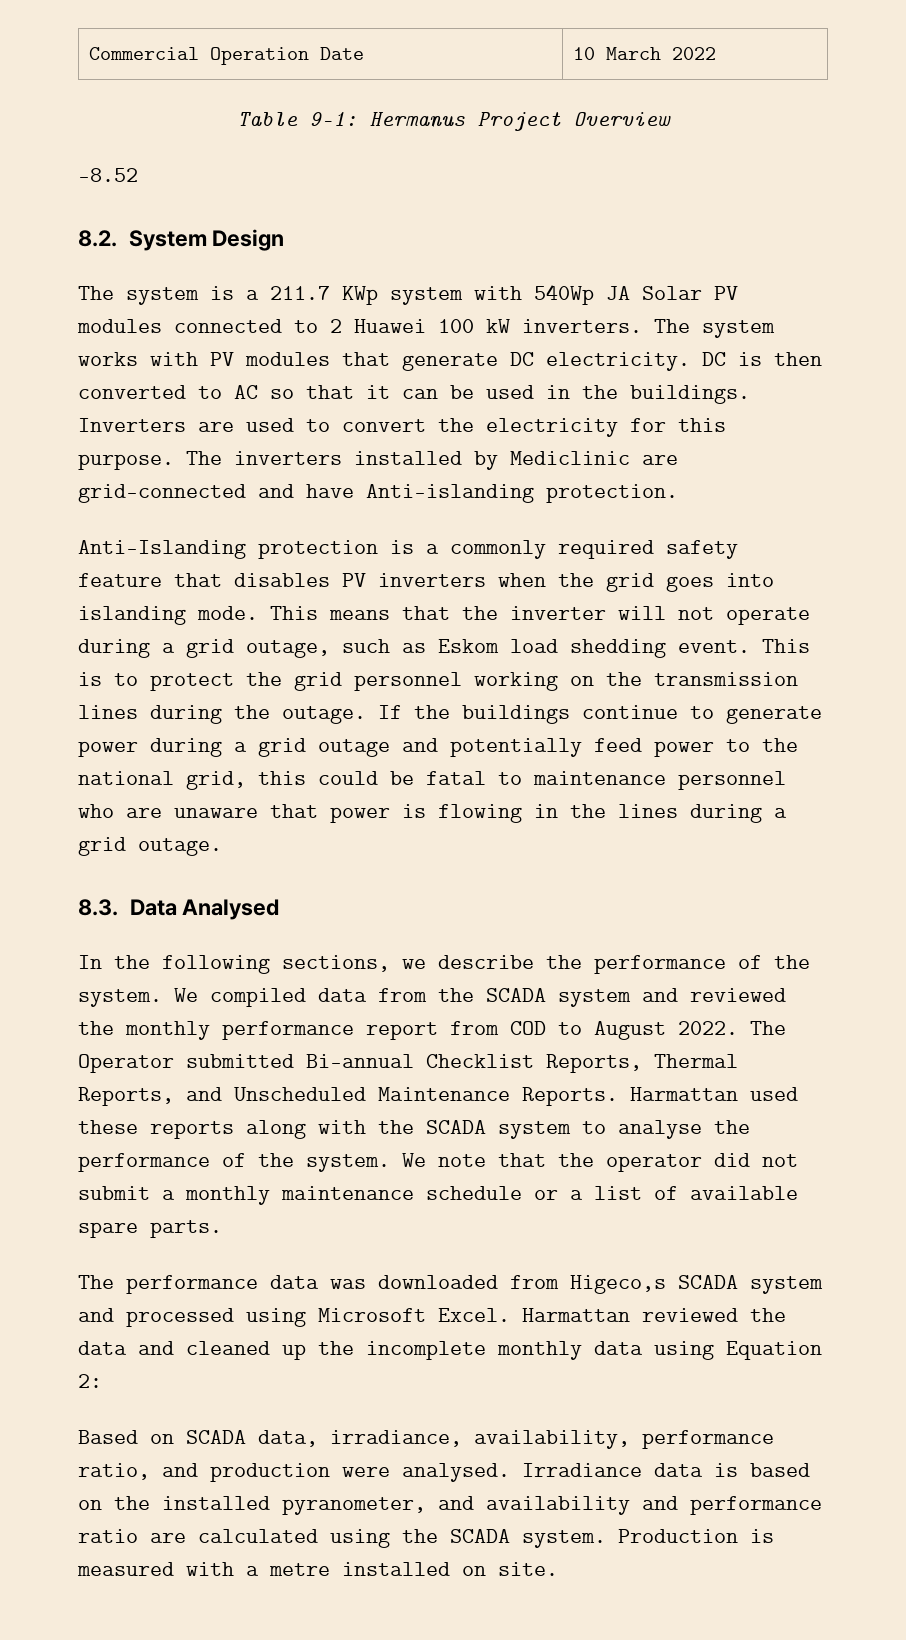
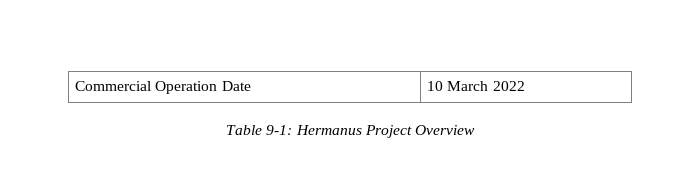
[78,168,138,182] [78,229,285,251] [78,284,738,305] [77,319,775,338] [78,352,822,371] [78,385,750,404] [78,418,726,437] [78,451,678,470] [78,484,678,503] [78,540,738,559] [78,573,774,592] [78,606,810,625] [78,639,810,658] [78,672,798,691] [78,705,822,724] [78,738,798,757] [78,771,786,790] [78,804,787,823] [78,837,222,856] [78,899,280,920] [78,955,810,974] [78,988,786,1007] [78,1021,786,1040] [78,1054,738,1073] [78,1087,798,1106] [78,1120,750,1139] [78,1153,798,1172] [78,1186,798,1205] [78,1220,222,1238] [78,1275,823,1294] [78,1308,786,1327] [78,1341,822,1360] [78,1374,102,1388] [78,1430,774,1449] [78,1463,810,1482] [78,1496,822,1515] [78,1529,774,1548] [77,1562,558,1576] // -8.52 // 8.2. System Design // The system is a 211.7 KWp system with 540Wp JA Solar PV modules connected to 2 Huawei 100 kW inverters. The system works with PV modules that generate DC electricity. DC is then converted to AC so that it can be used in the buildings. Inverters are used to convert the electricity for this purpose. The inverters installed by Mediclinic are grid-connected and have Anti-islanding protection. // Anti-Islanding protection is a commonly required safety feature that disables PV inverters when the grid goes into islanding mode. This means that the inverter will not operate during a grid outage, such as Eskom load shedding event. This is to protect the grid personnel working on the transmission lines during the outage. If the buildings continue to generate power during a grid outage and potentially feed power to the national grid, this could be fatal to maintenance personnel who are unaware that power is flowing in the lines during a grid outage. // 8.3. Data Analysed // In the following sections, we describe the performance of the system. We compiled data from the SCADA system and reviewed the monthly performance report from COD to August 2022. The Operator submitted Bi-annual Checklist Reports, Thermal Reports, and Unscheduled Maintenance Reports. Harmattan used these reports along with the SCADA system to analyse the performance of the system. We note that the operator did not submit a monthly maintenance schedule or a list of available spare parts. // The performance data was downloaded from Higeco,s SCADA system and processed using Microsoft Excel. Harmattan reviewed the data and cleaned up the incomplete monthly data using Equation 2: // Based on SCADA data, irradiance, availability, performance ratio, and production were analysed. Irradiance data is based on the installed pyranometer, and availability and performance ratio are calculated using the SCADA system. Production is measured with a metre installed on site. -> (475, 130) none

